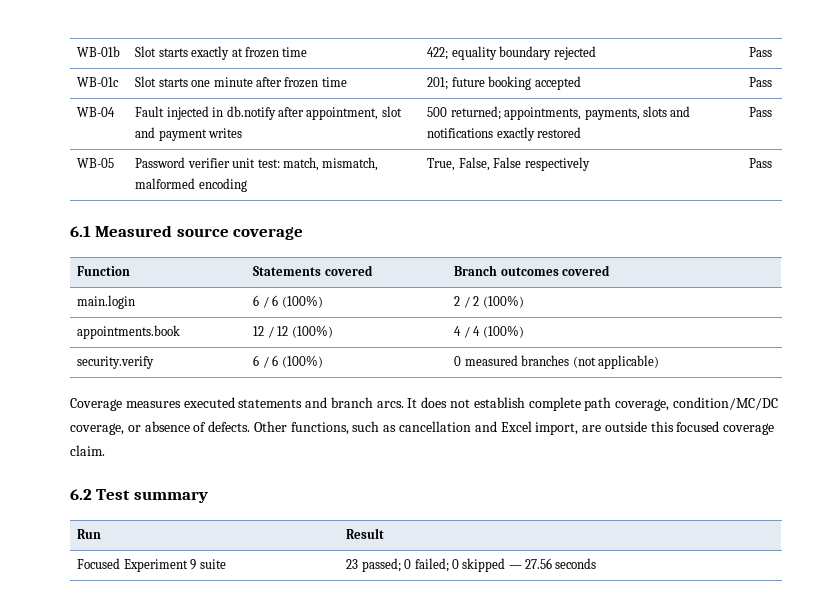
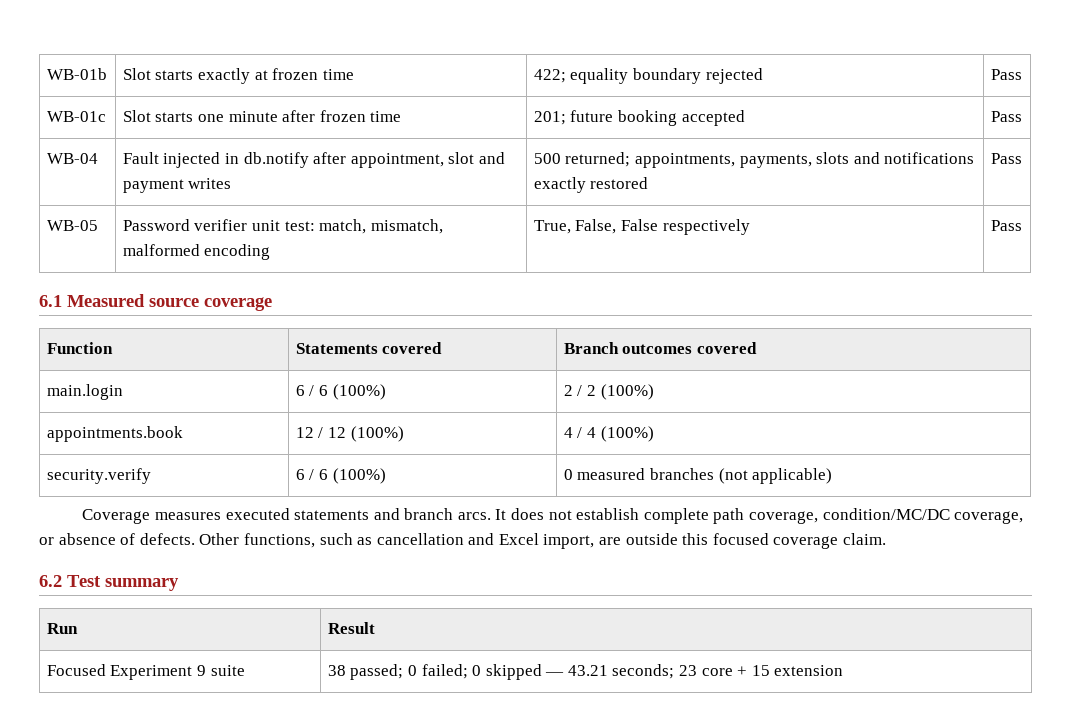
[346,559,359,569] 23 -> [327,665,346,676] 38
[525,558,597,569] 27.56 seconds -> [567,664,844,679] 43.21 seconds; 23 core + 15 extension

